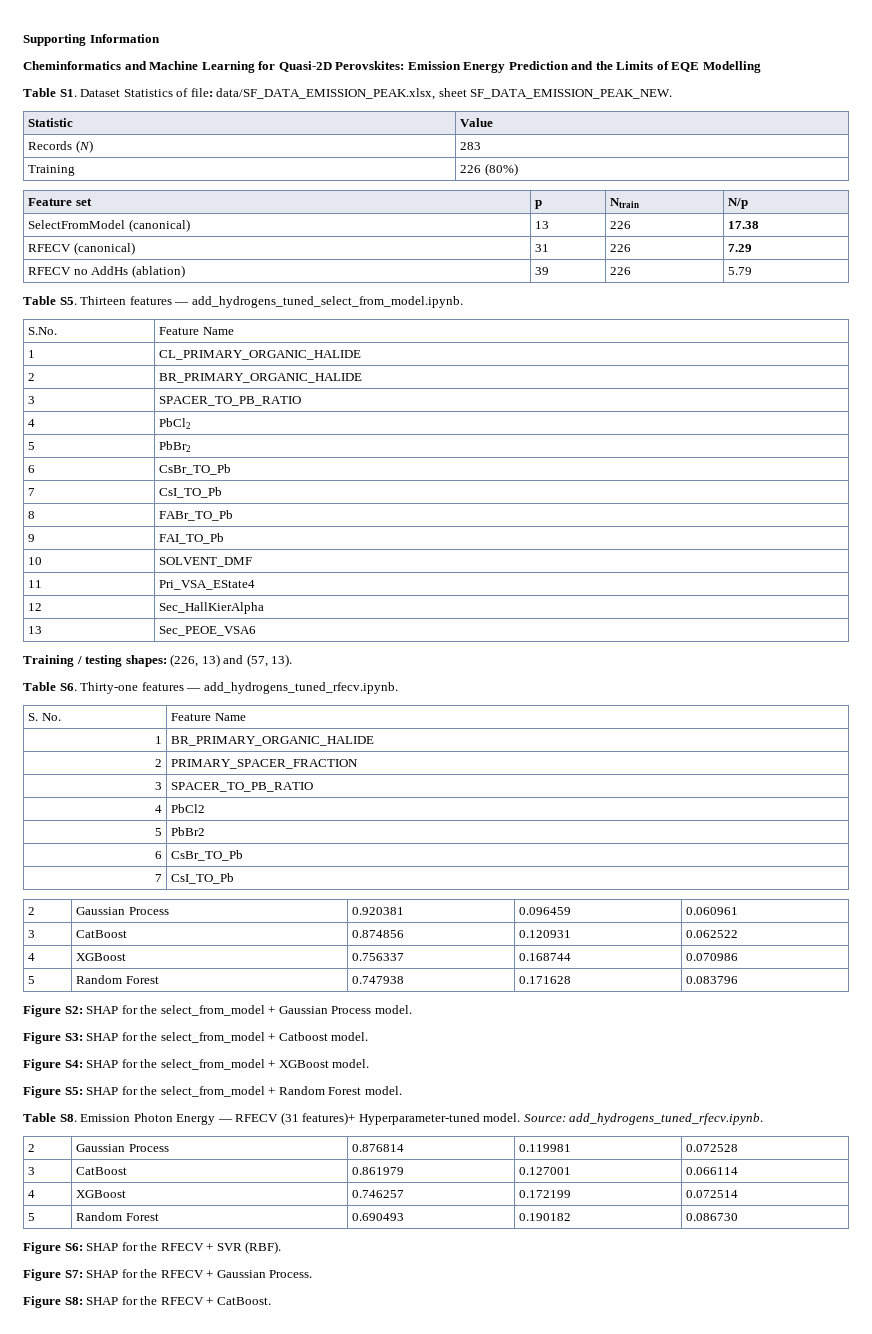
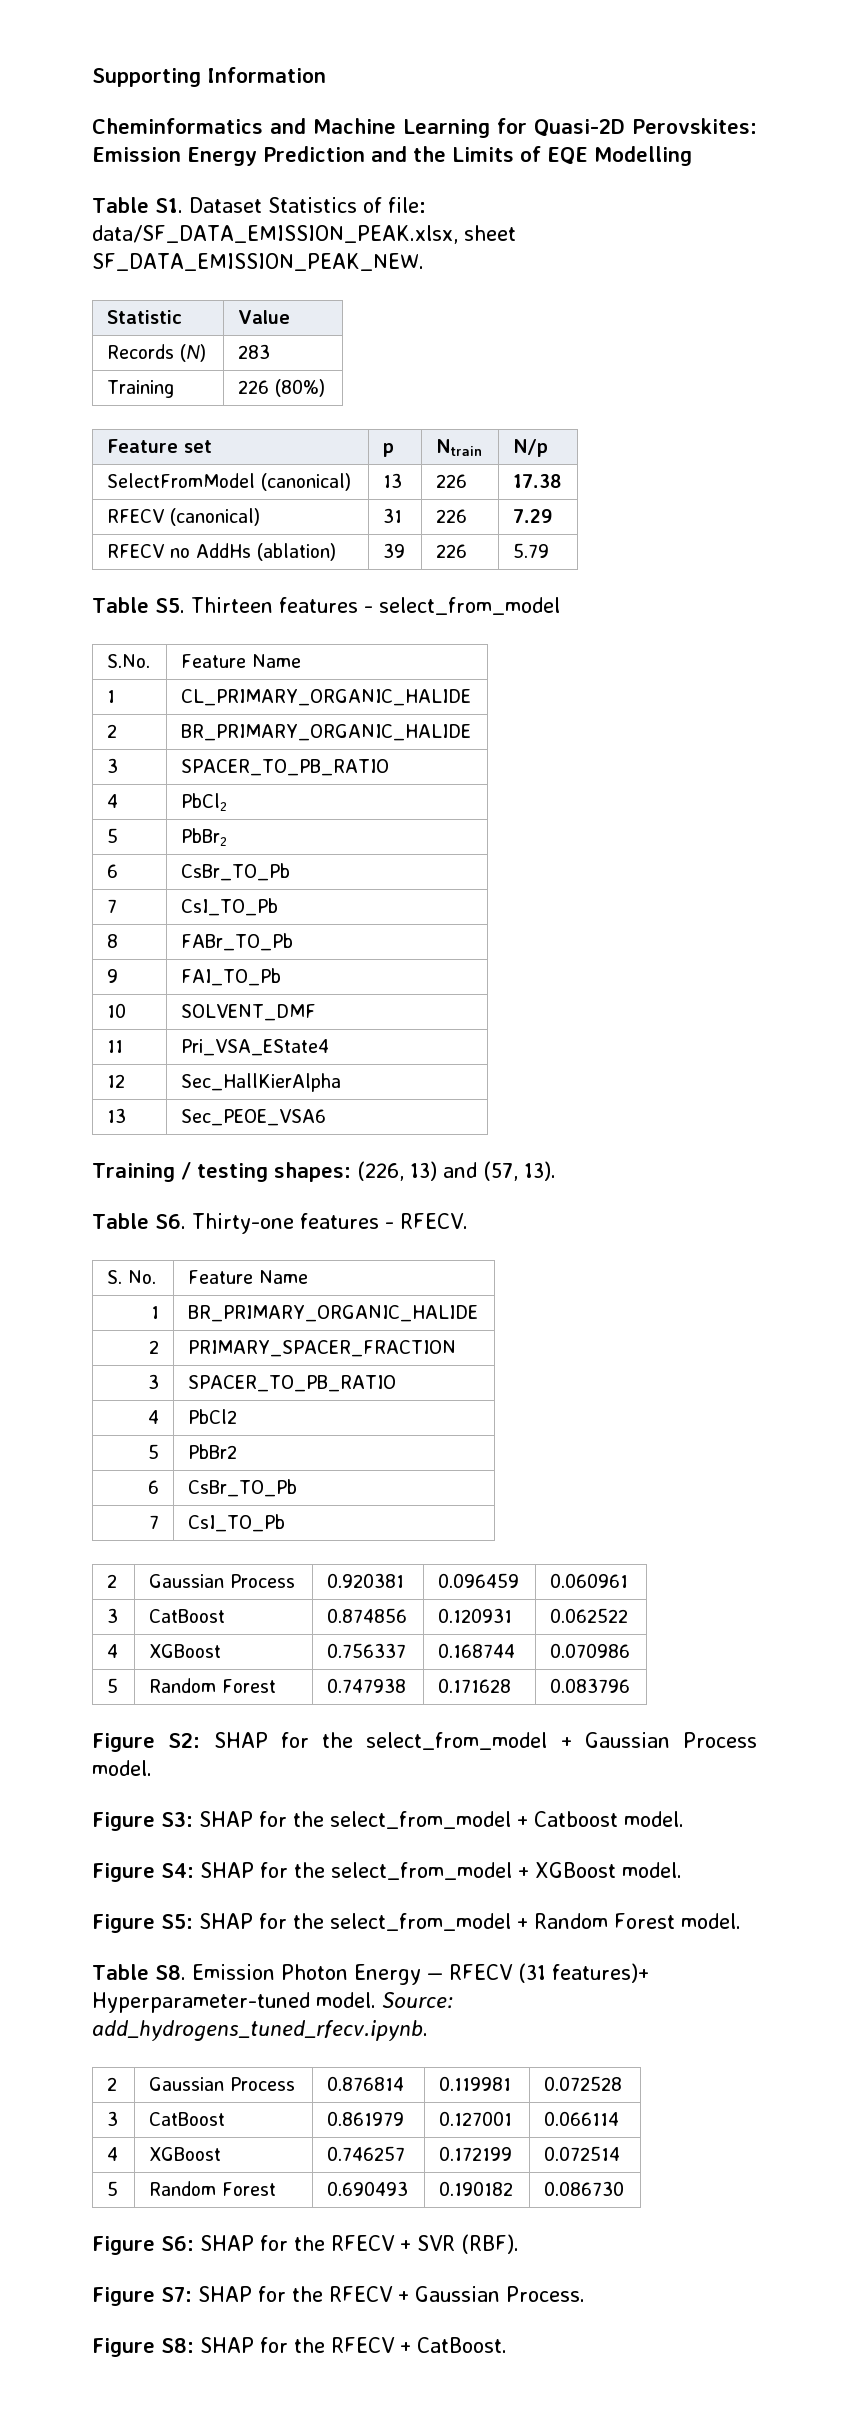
[174,296,463,308] — add_hydrogens_tuned_select_from_model.ipynb. -> [363,597,560,615] - select_from_model
[186,682,398,694] — add_hydrogens_tuned_rfecv.ipynb. -> [384,1213,468,1229] - RFECV.

